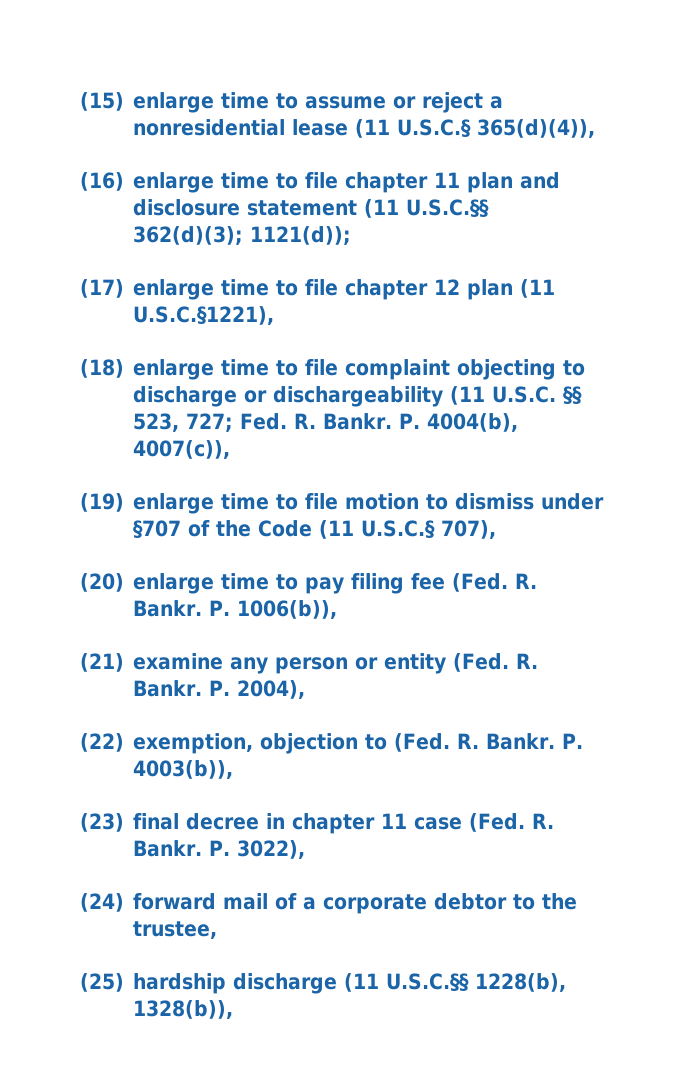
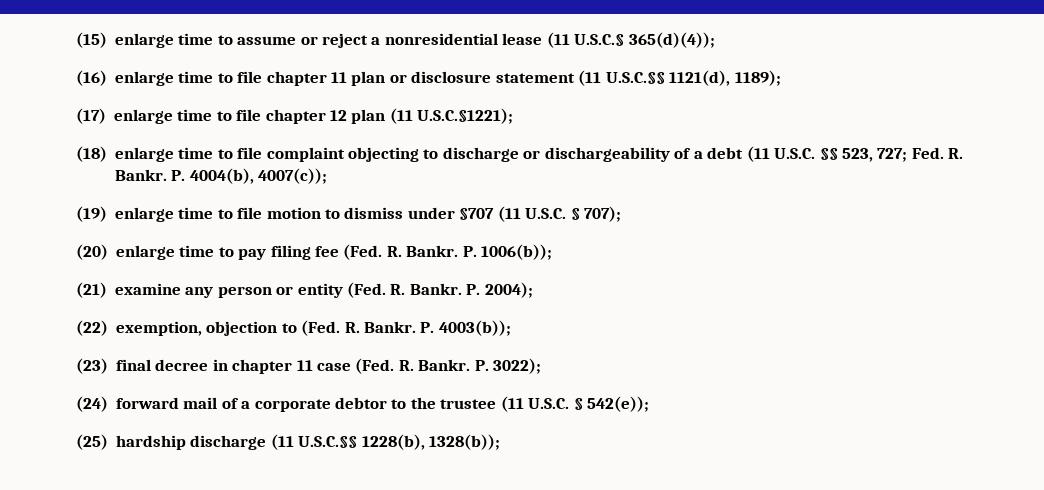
[477,119,596,138] 365(d)(4)), -> [628,32,715,48] 365(d)(4));
[520,172,561,189] and -> [389,74,407,83] or
[133,226,352,245] 362(d)(3); 1121(d)); -> [669,70,781,86] 1121(d), 1189);
[133,306,275,325] U.S.C.§1221), -> [417,108,514,124] U.S.C.§1221);
(444, 396) none -> [674,147,744,159] of a debt
[133,440,231,459] 4007(c)), -> [258,168,328,184] 4007(c));
[188,520,497,539] of the Code (11 U.S.C.§ 707), -> [497,206,622,222] (11 U.S.C. § 707);
[237,600,338,619] 1006(b)), -> [481,244,553,260] 1006(b));
[237,680,306,699] 2004), -> [484,282,533,298] 2004);
[133,760,234,779] 4003(b)), -> [438,320,511,336] 4003(b));
[237,840,306,859] 3022), -> [493,358,542,374] 3022);
[133,921,218,939] trustee, -> [440,396,650,412] trustee (11 U.S.C. § 542(e));
[133,1000,234,1019] 1328(b)), -> [429,434,501,450] 1328(b));

